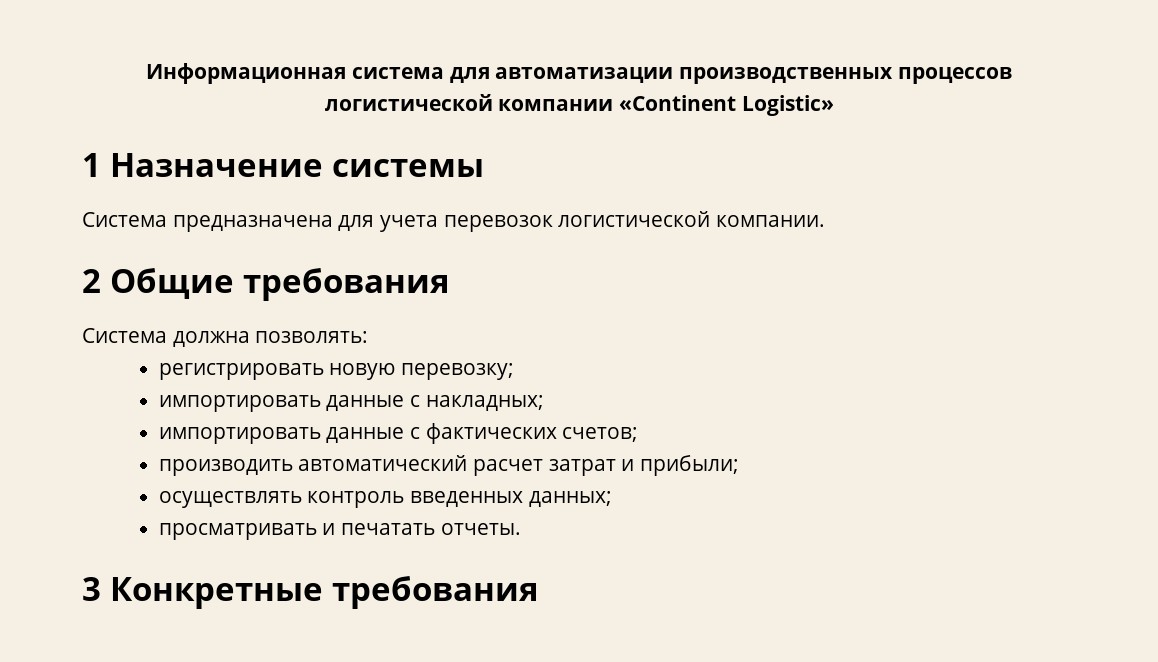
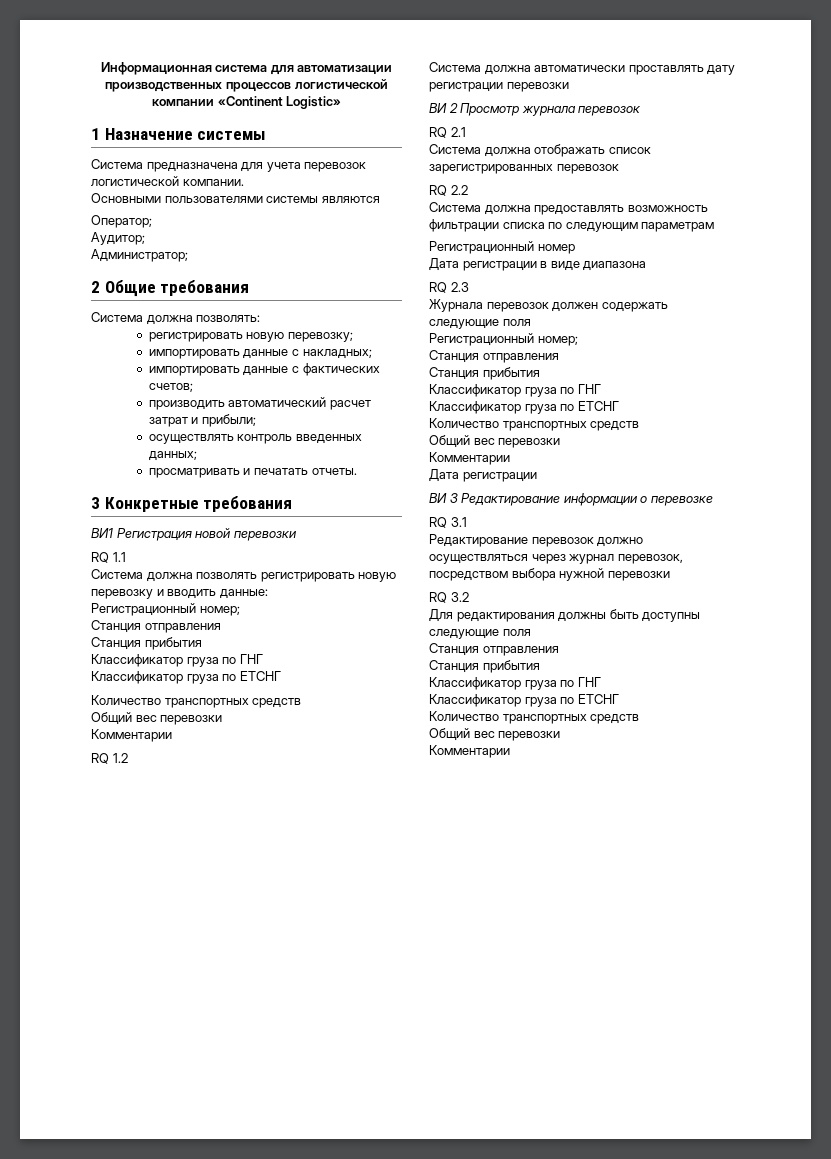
(826, 221) none -> [91,193,380,203] [91,215,152,228] [91,232,145,245] [91,249,188,262] // Основными пользователями системы являются // Оператор; // Аудитор; // Администратор;
(539, 592) none -> [91,528,296,541] [91,552,126,563] [91,569,397,582] [91,589,268,599] [91,603,240,616] [91,620,221,633] [91,637,202,650] [91,654,263,667] [91,671,281,684] [91,695,302,708] [91,712,223,725] [91,729,172,742] [91,753,128,764] [429,62,736,75] [429,82,569,92] [429,103,642,116] [429,127,466,138] [429,144,651,157] [429,164,619,174] [429,185,468,196] [429,202,708,215] [429,219,715,232] [429,241,575,254] [429,258,647,271] [429,282,469,293] [429,299,668,312] [429,319,531,329] [429,333,578,346] [429,350,559,363] [429,367,540,380] [429,384,601,397] [429,401,619,414] [429,418,640,431] [429,435,561,448] [429,452,510,465] [429,469,537,482] [429,493,713,506] [429,517,467,528] [429,534,644,547] [429,554,683,564] [429,568,670,581] [429,592,469,603] [429,609,701,622] [429,629,531,639] [429,643,559,656] [429,660,540,673] [429,677,601,690] [429,694,619,707] [429,711,640,724] [429,728,561,741] [429,745,510,758] // ВИ1 Регистрация новой перевозки // RQ 1.1 // Система должна позволять регистрировать новую перевозку и вводить данные: // Регистрационный номер; // Станция отправления // Станция прибытия // Классификатор груза по ГНГ // Классификатор груза по ЕТСНГ // Количество транспортных средств // Общий вес перевозки // Комментарии // RQ 1.2 // Система должна автоматически проставлять дату регистрации перевозки // ВИ 2 Просмотр журнала перевозок // RQ 2.1 // Система должна отображать список зарегистрированных перевозок // RQ 2.2 // Система должна предоставлять возможность фильтрации списка по следующим параметрам // Регистрационный номер // Дата регистрации в виде диапазона // RQ 2.3 // Журнала перевозок должен содержать следующие поля // Регистрационный номер; // Станция отправления // Станция прибытия // Классификатор груза по ГНГ // Классификатор груза по ЕТСНГ // Количество транспортных средств // Общий вес перевозки // Комментарии // Дата регистрации // ВИ 3 Редактирование информации о перевозке // RQ 3.1 // Редактирование перевозок должно осуществляться через журнал перевозок, посредством выбора нужной перевозки // RQ 3.2 // Для редактирования должны быть доступны следующие поля // Станция отправления // Станция прибытия // Классификатор груза по ГНГ // Классификатор груза по ЕТСНГ // Количество транспортных средств // Общий вес перевозки // Комментарии

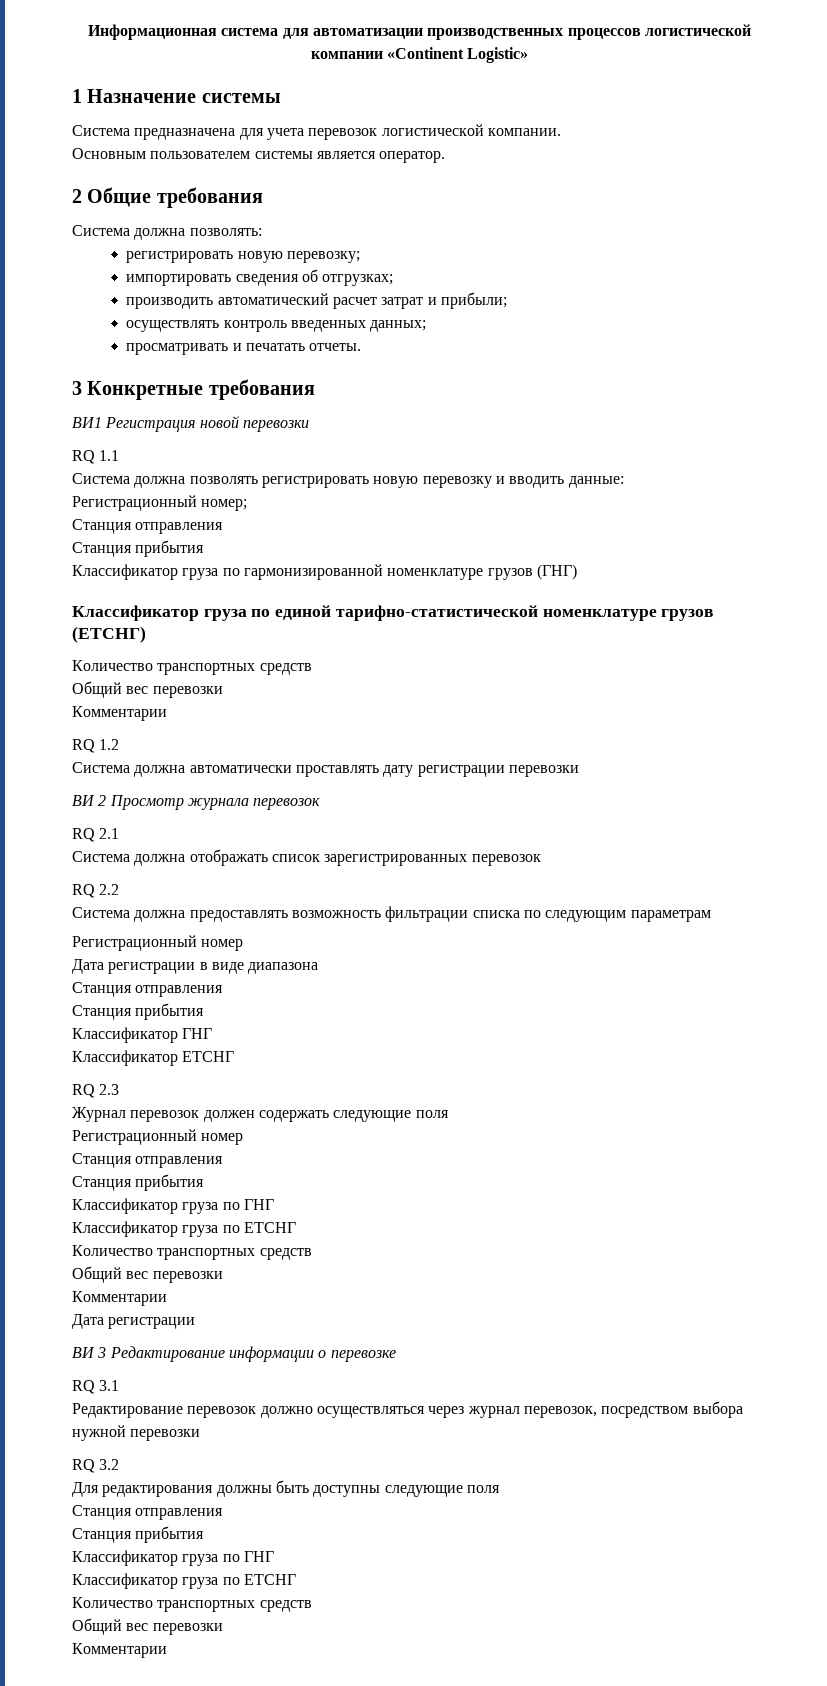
[91,193,380,203] [91,215,152,228] [91,232,145,245] [91,249,188,262] Основными пользователями системы являются // Оператор; // Аудитор; // Администратор; -> [72,148,446,163] Основным пользователем системы является оператор.
[243,349,372,359] [148,363,380,376] [148,383,193,392] данные с накладных; // импортировать данные с фактических счетов; -> [235,269,394,286] сведения об отгрузках;
[239,654,263,664] [91,671,281,684] ГНГ // Классификатор груза по ЕТСНГ -> [243,564,577,580] [72,605,714,621] [72,626,146,643] гармонизированной номенклатуре грузов (ГНГ) // Классификатор груза по единой тарифно-статистической номенклатуре грузов (ЕТСНГ)
(647, 266) none -> [72,982,224,997] [72,1003,205,1020] [72,1027,213,1043] [72,1050,235,1066] // Станция отправления // Станция прибытия // Классификатор ГНГ // Классификатор ЕТСНГ
[429,299,483,312] Журнала -> [72,1107,126,1122] Журнал
[537,336,578,346] номер; -> [201,1133,244,1145] номер

